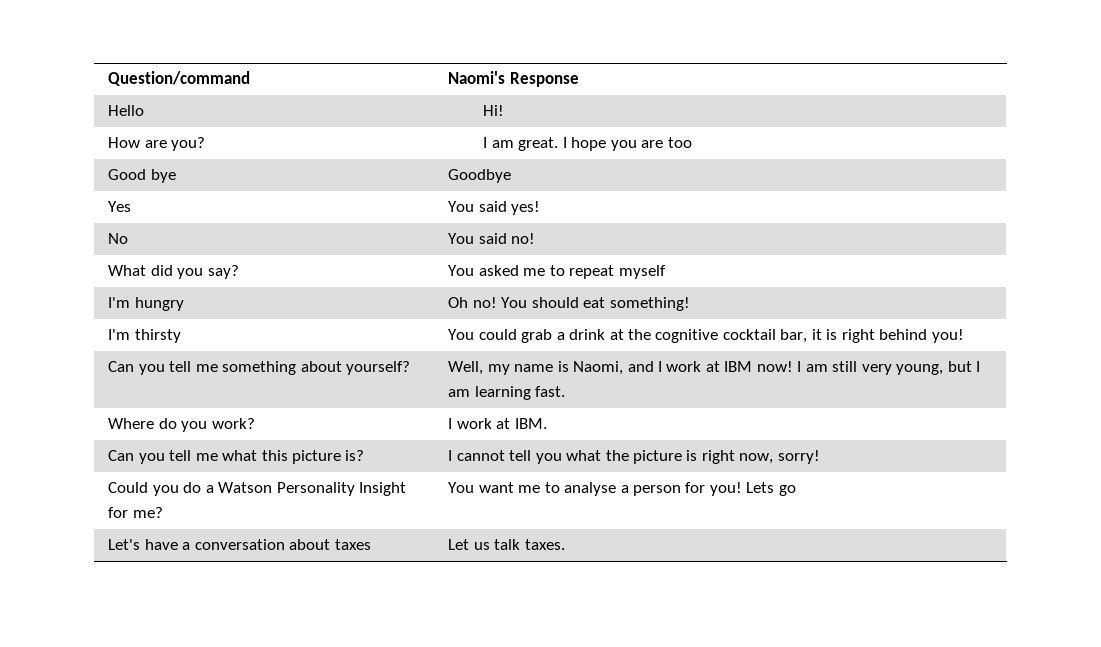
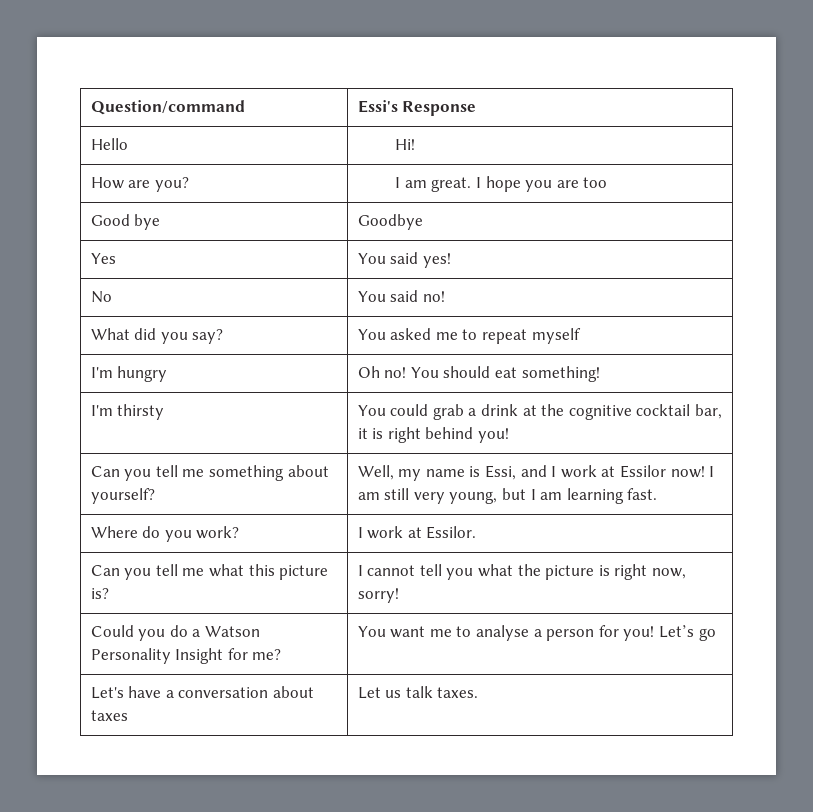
[448,71,506,84] Naomi's -> [357,100,398,113] Essi's
[573,361,624,375] Naomi, -> [485,465,517,480] Essi,
[724,361,753,372] IBM -> [619,465,666,478] Essilor
[514,418,547,429] IBM. -> [426,526,477,539] Essilor.
[746,482,775,493] Lets -> [658,625,694,638] Let’s

